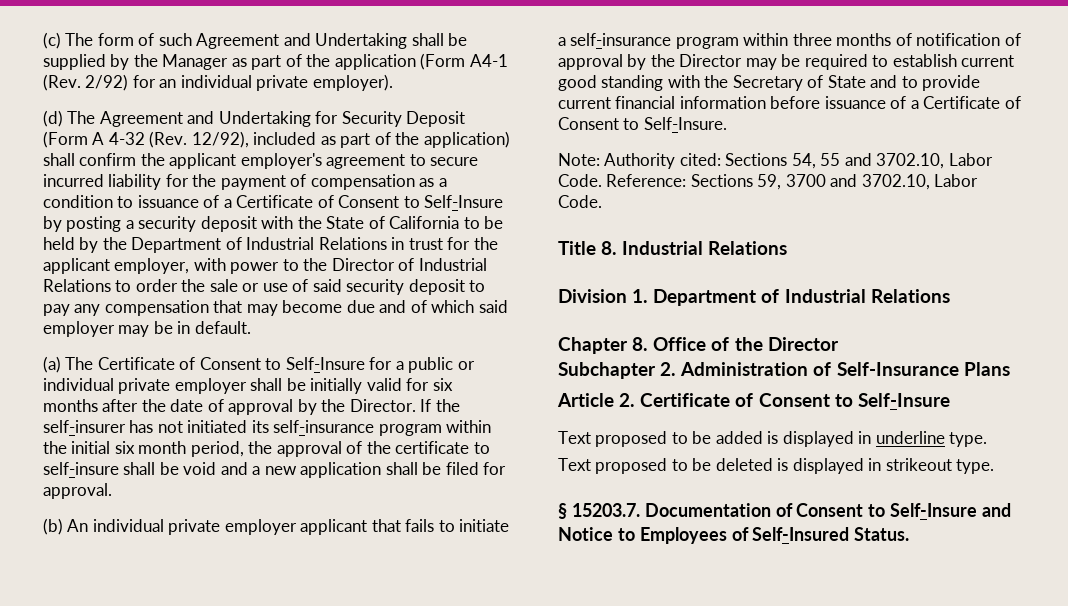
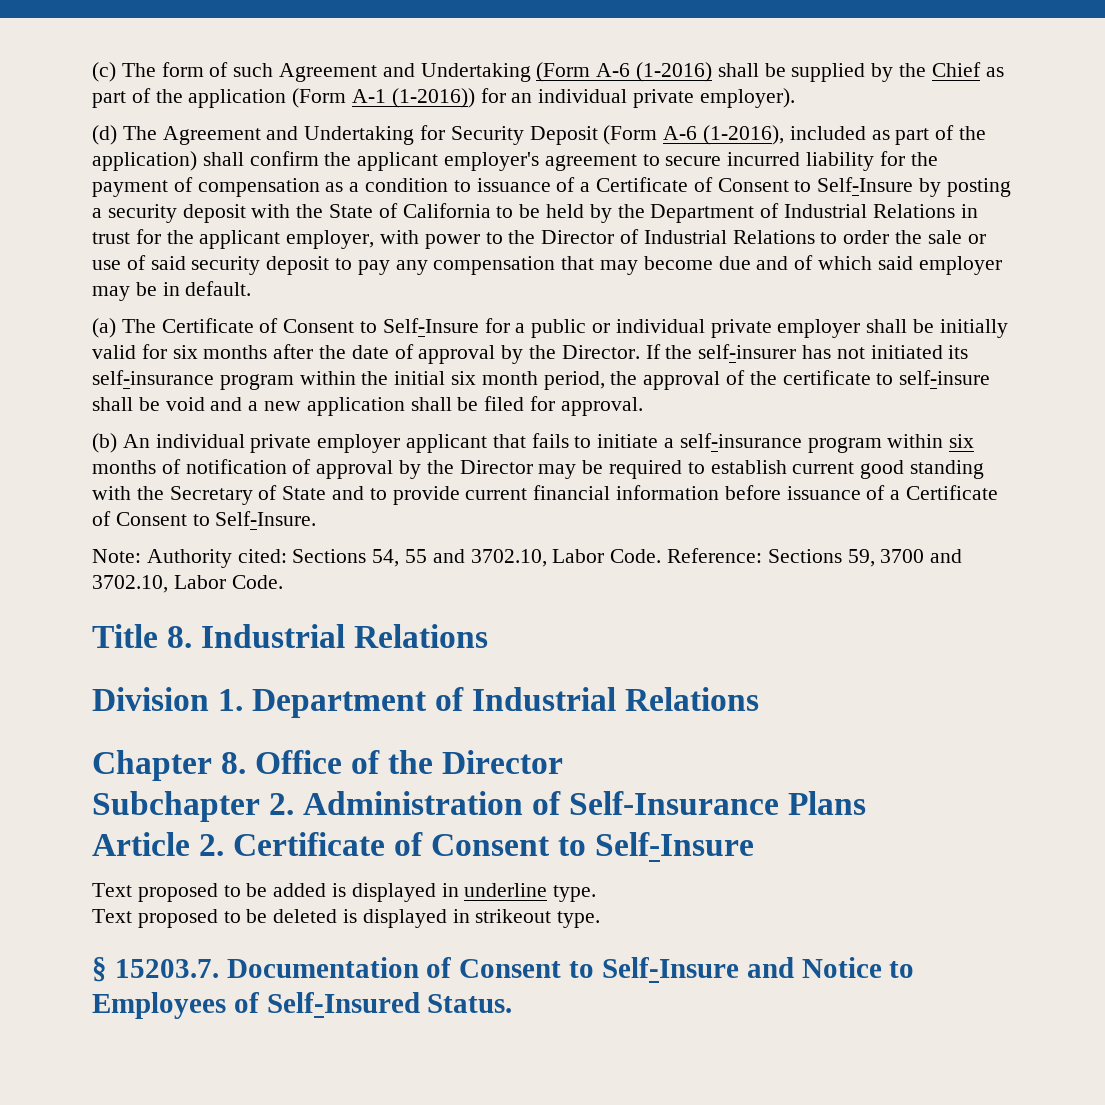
(408, 41) none -> [536,62,713,82] (Form A-6 (1-2016)
[162,54,229,70] Manager -> [931,62,981,77] Chief
[469,54,508,67] [43,74,129,91] A4-1 (Rev. 2/92) -> [352,88,475,108] A-1 (1-2016))
[92,131,249,148] A 4-32 (Rev. 12/92), -> [663,125,785,145] A-6 (1-2016),
[792,33,832,46] three -> [949,434,975,448] six

